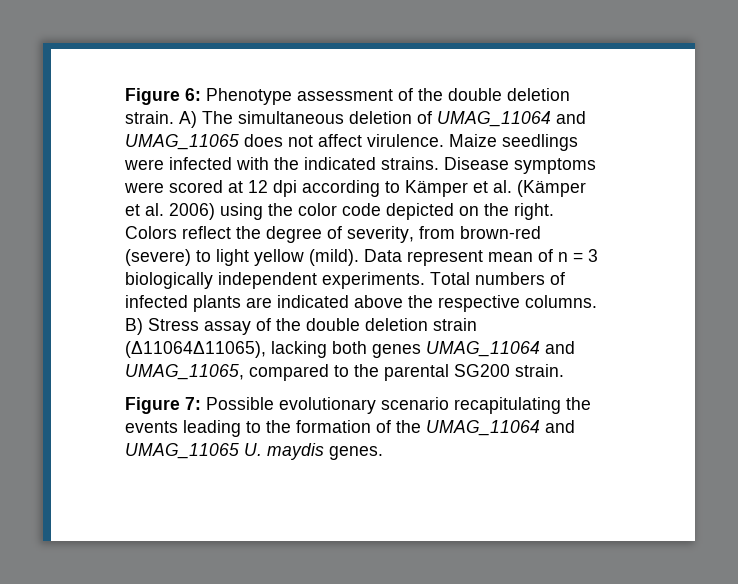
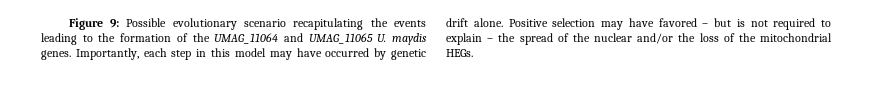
[125,88,570,105] [125,111,586,128] [125,134,578,151] [124,157,596,174] [124,180,586,197] [125,203,554,220] [125,226,541,243] [125,249,598,266] [125,272,565,289] [125,295,597,312] [125,318,477,335] [125,341,575,358] [125,364,564,381] [125,397,201,414] Figure 6: Phenotype assessment of the double deletion strain. A) The simultaneous deletion of UMAG_11064 and UMAG_11065 does not affect virulence. Maize seedlings were infected with the indicated strains. Disease symptoms were scored at 12 dpi according to Kämper et al. (Kämper et al. 2006) using the color code depicted on the right. Colors reflect the degree of severity, from brown-red (severe) to light yellow (mild). Data represent mean of n = 3 biologically independent experiments. Total numbers of infected plants are indicated above the respective columns. B) Stress assay of the double deletion strain (Δ11064Δ11065), lacking both genes UMAG_11064 and UMAG_11065, compared to the parental SG200 strain. // Figure 7: -> [68,18,120,30] Figure 9:
(383, 453) none -> [75,48,426,60] [446,18,831,30] [446,33,832,45] [446,49,473,57] Importantly, each step in this model may have occurred by genetic drift alone. Positive selection may have favored – but is not required to explain – the spread of the nuclear and/or the loss of the mitochondrial HEGs.

